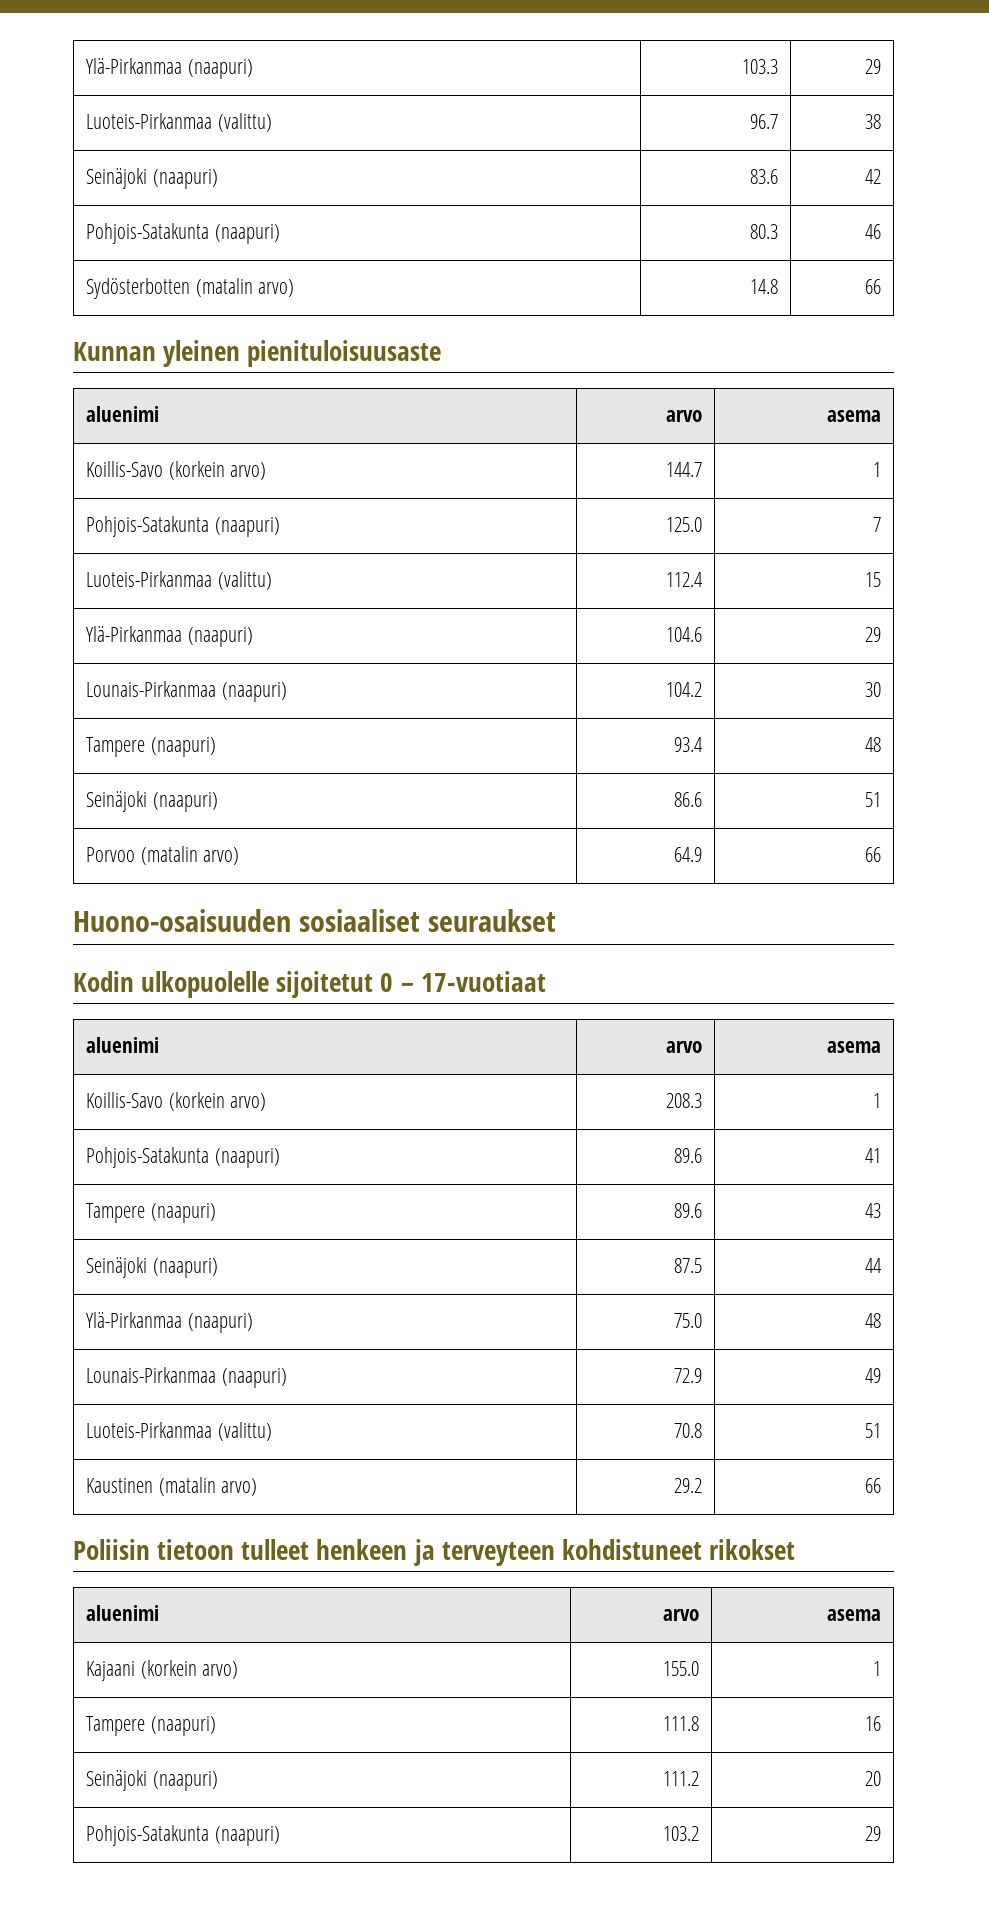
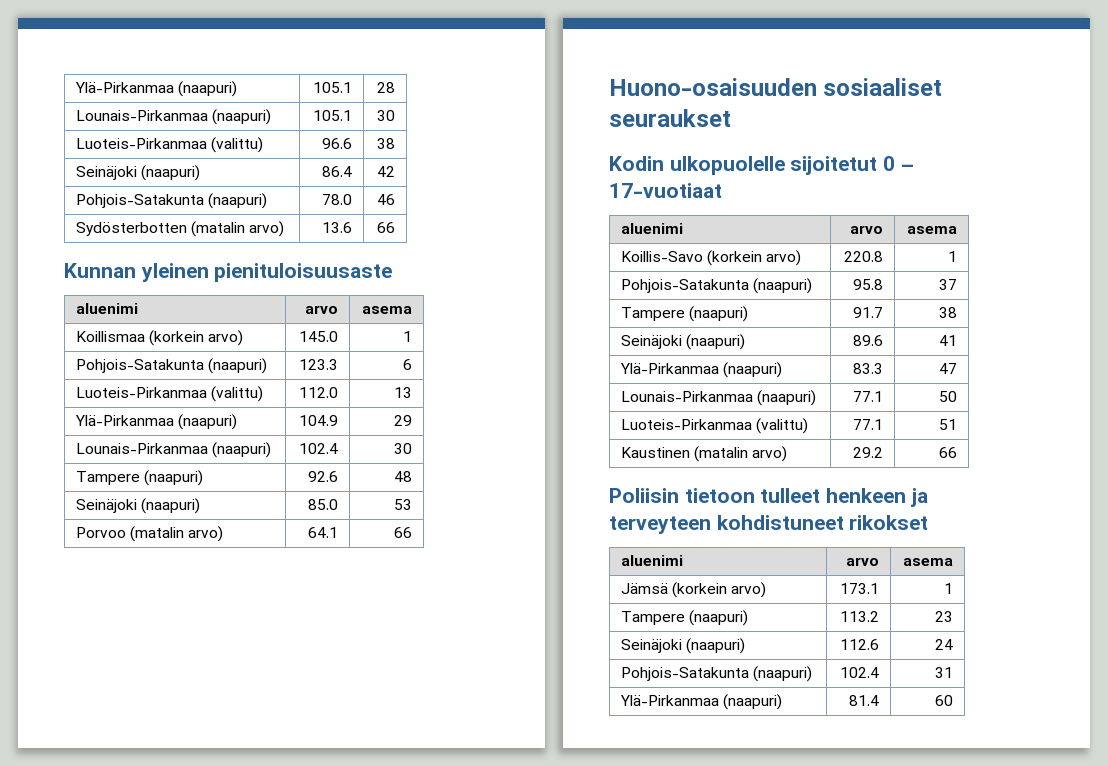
[86,58,253,79] [741,59,778,74] [864,59,881,74] [86,113,272,132] [749,114,778,129] [864,114,881,129] [86,168,218,189] [749,169,778,184] Ylä-Pirkanmaa (naapuri) | 103.3 | 29 // Luoteis-Pirkanmaa (valittu) | 96.7 | 38 // Seinäjoki (naapuri) | 83.6 -> [74,81,238,97] [313,82,353,93] [377,82,396,93] [75,109,272,125] [313,110,353,121] [377,110,396,121] [75,137,264,153] [322,138,353,149] [377,138,396,149] [75,165,201,181] [322,166,353,177] Ylä-Pirkanmaa (naapuri) | 105.1 | 28 // Lounais-Pirkanmaa (naapuri) | 105.1 | 30 // Luoteis-Pirkanmaa (valittu) | 96.6 | 38 // Seinäjoki (naapuri) | 86.4
[749,224,778,239] 80.3 -> [322,194,353,205] 78.0
[749,279,778,294] 14.8 -> [322,222,353,233] 13.6
[86,461,267,480] [665,462,702,477] [872,462,881,477] [86,516,280,537] [665,517,702,532] [872,517,881,532] [86,571,272,590] [665,572,703,587] [864,572,881,587] [86,626,253,647] [665,627,702,642] Koillis-Savo (korkein arvo) | 144.7 | 1 // Pohjois-Satakunta (naapuri) | 125.0 | 7 // Luoteis-Pirkanmaa (valittu) | 112.4 | 15 // Ylä-Pirkanmaa (naapuri) | 104.6 -> [75,330,244,346] [299,331,339,342] [403,331,413,342] [75,358,268,374] [299,359,339,370] [403,359,413,370] [75,386,264,402] [299,387,339,398] [394,387,413,398] [74,414,238,430] [299,415,339,426] Koillismaa (korkein arvo) | 145.0 | 1 // Pohjois-Satakunta (naapuri) | 123.3 | 6 // Luoteis-Pirkanmaa (valittu) | 112.0 | 13 // Ylä-Pirkanmaa (naapuri) | 104.9
[665,682,702,697] 104.2 -> [299,443,339,454] 102.4
[673,737,703,752] 93.4 -> [308,471,339,482] 92.6
[673,792,702,807] [864,792,881,807] 86.6 | 51 -> [308,499,339,510] [394,499,413,510] 85.0 | 53
[673,847,702,862] 64.9 -> [308,527,339,538] 64.1
[665,1093,702,1108] [872,1093,881,1108] [86,1147,280,1168] [673,1148,702,1163] [864,1148,881,1163] [86,1203,216,1223] [673,1203,702,1218] [864,1203,881,1218] [86,1257,218,1278] [673,1258,702,1273] [864,1258,882,1273] [86,1312,253,1333] [673,1313,702,1328] [864,1313,881,1328] [86,1367,287,1388] [673,1368,702,1383] [864,1368,881,1383] [86,1422,272,1441] [673,1423,702,1438] 208.3 | 1 // Pohjois-Satakunta (naapuri) | 89.6 | 41 // Tampere (naapuri) | 89.6 | 43 // Seinäjoki (naapuri) | 87.5 | 44 // Ylä-Pirkanmaa (naapuri) | 75.0 | 48 // Lounais-Pirkanmaa (naapuri) | 72.9 | 49 // Luoteis-Pirkanmaa (valittu) | 70.8 -> [844,251,884,262] [948,251,958,262] [620,278,813,294] [853,279,884,290] [939,279,958,290] [620,306,749,322] [853,307,884,318] [939,307,958,318] [620,334,746,350] [853,335,884,346] [939,335,958,346] [619,362,783,378] [853,363,884,374] [939,363,958,374] [620,390,817,406] [853,391,884,402] [939,391,958,402] [620,418,809,434] [853,419,884,430] 220.8 | 1 // Pohjois-Satakunta (naapuri) | 95.8 | 37 // Tampere (naapuri) | 91.7 | 38 // Seinäjoki (naapuri) | 89.6 | 41 // Ylä-Pirkanmaa (naapuri) | 83.3 | 47 // Lounais-Pirkanmaa (naapuri) | 77.1 | 50 // Luoteis-Pirkanmaa (valittu) | 77.1
[86,1660,239,1681] [662,1661,699,1676] Kajaani (korkein arvo) | 155.0 -> [620,582,767,598] [840,583,880,594] Jämsä (korkein arvo) | 173.1
[662,1716,699,1731] [864,1716,881,1731] [86,1770,218,1791] [662,1771,699,1786] [864,1771,881,1786] [86,1825,280,1846] [662,1826,699,1841] [864,1826,881,1841] 111.8 | 16 // Seinäjoki (naapuri) | 111.2 | 20 // Pohjois-Satakunta (naapuri) | 103.2 | 29 -> [840,611,880,622] [935,611,954,622] [620,638,746,654] [840,639,880,650] [935,639,954,650] [620,666,813,682] [840,667,880,678] [935,667,954,678] [619,694,783,710] [849,695,880,706] [935,695,954,706] 113.2 | 23 // Seinäjoki (naapuri) | 112.6 | 24 // Pohjois-Satakunta (naapuri) | 102.4 | 31 // Ylä-Pirkanmaa (naapuri) | 81.4 | 60

